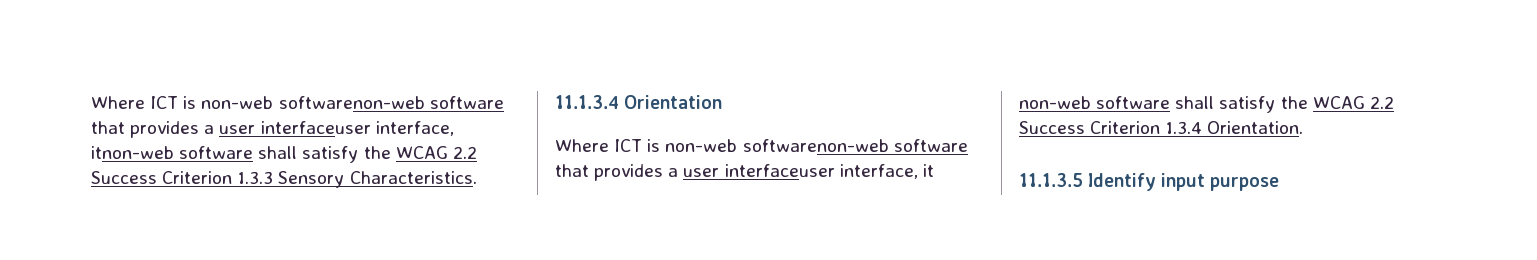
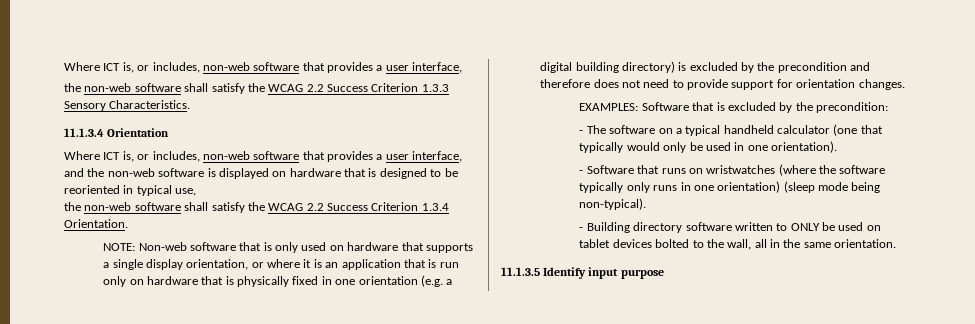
[91,96,504,109] [91,121,454,138] [91,146,174,159] Where ICT is non-web softwarenon-web software that provides a user interfaceuser interface, itnon-web -> [64,62,463,73] [64,83,132,92] Where ICT is, or includes, non-web software that provides a user interface, // the non-web
[647,139,968,152] [555,164,934,181] is non-web softwarenon-web software that provides a user interfaceuser interface, it -> [122,151,463,162] [64,168,458,179] [64,185,197,196] [64,202,81,211] is, or includes, non-web software that provides a user interface, and the non-web software is displayed on hardware that is designed to be reoriented in typical use, // the
(1304, 127) none -> [103,242,473,253] [103,259,459,270] [103,275,453,287] [540,61,871,73] [540,79,905,90] [579,102,889,113] [579,124,883,136] [579,141,838,153] [579,164,886,176] [579,181,881,193] [579,198,647,210] [579,222,881,233] [579,239,897,250] // NOTE: Non-web software that is only used on hardware that supports a single display orientation, or where it is an application that is run only on hardware that is physically fixed in one orientation (e.g. a digital building directory) is excluded by the precondition and therefore does not need to provide support for orientation changes. // EXAMPLES: Software that is excluded by the precondition: // - The software on a typical handheld calculator (one that typically would only be used in one orientation). // - Software that runs on wristwatches (where the software typically only runs in one orientation) (sleep mode being non-typical). // - Building directory software written to ONLY be used on tablet devices bolted to the wall, all in the same orientation.

